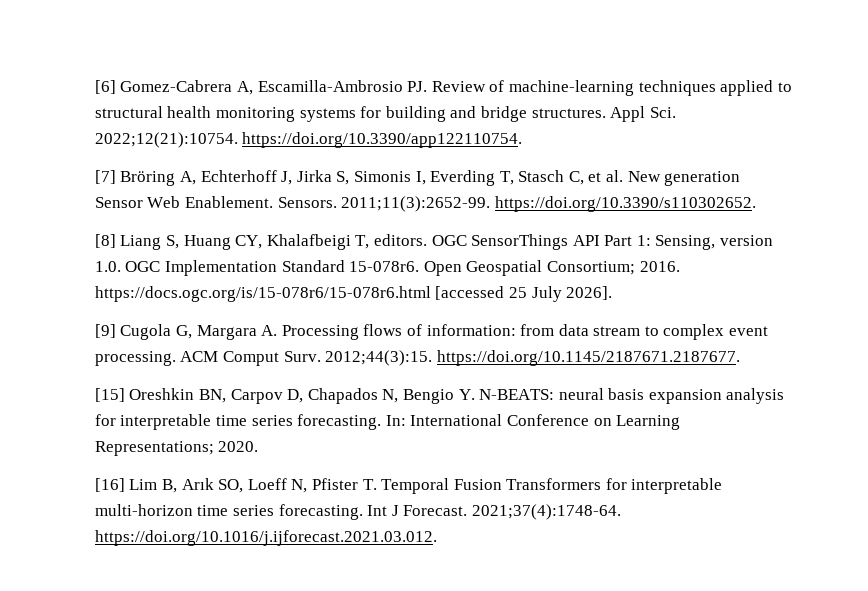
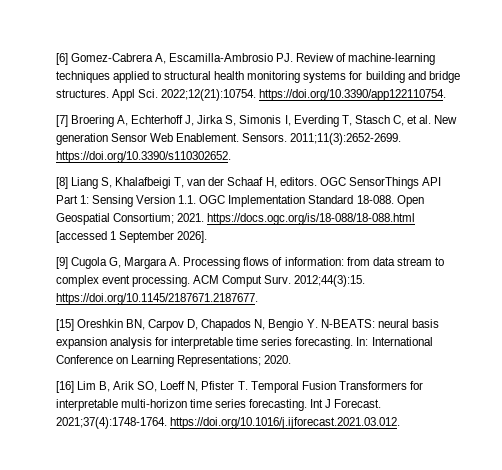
[120,171,176,186] Bröring -> [70,115,114,127] Broering
[341,196,491,212] 2011;11(3):2652-99. -> [290,133,402,145] 2011;11(3):2652-2699.
[183,234,370,250] Huang CY, Khalafbeigi T, -> [114,177,277,189] Khalafbeigi T, van der Schaaf H,
[655,235,774,250] [94,261,121,272] Sensing, version 1.0. -> [91,195,197,207] Sensing Version 1.1.
[349,261,420,272] 15-078r6. -> [356,195,394,204] 18-088.
[639,261,680,272] [94,286,562,302] 2016. https://docs.ogc.org/is/15-078r6/15-078r6.html [accessed 25 July -> [176,213,415,225] [55,231,174,243] 2021. https://docs.ogc.org/is/18-088/18-088.html [accessed 1 September
[181,478,214,490] Arık -> [112,381,134,390] Arik
[471,504,621,520] 2021;37(4):1748-64. -> [55,417,167,429] 2021;37(4):1748-1764.

